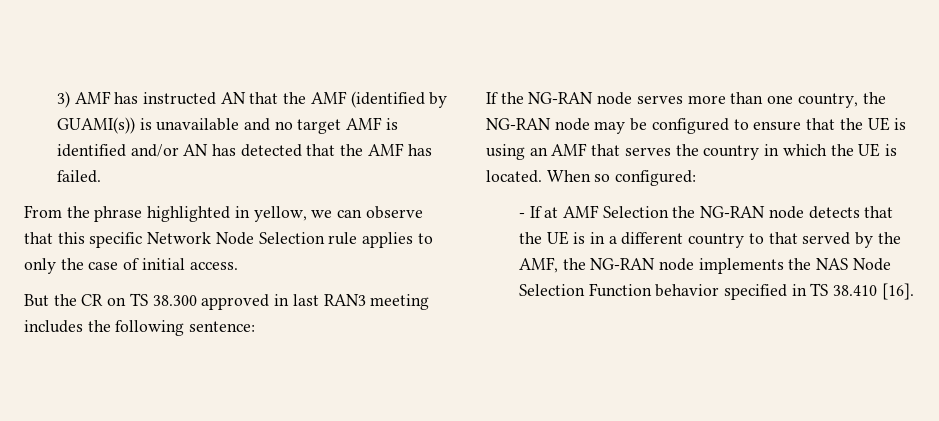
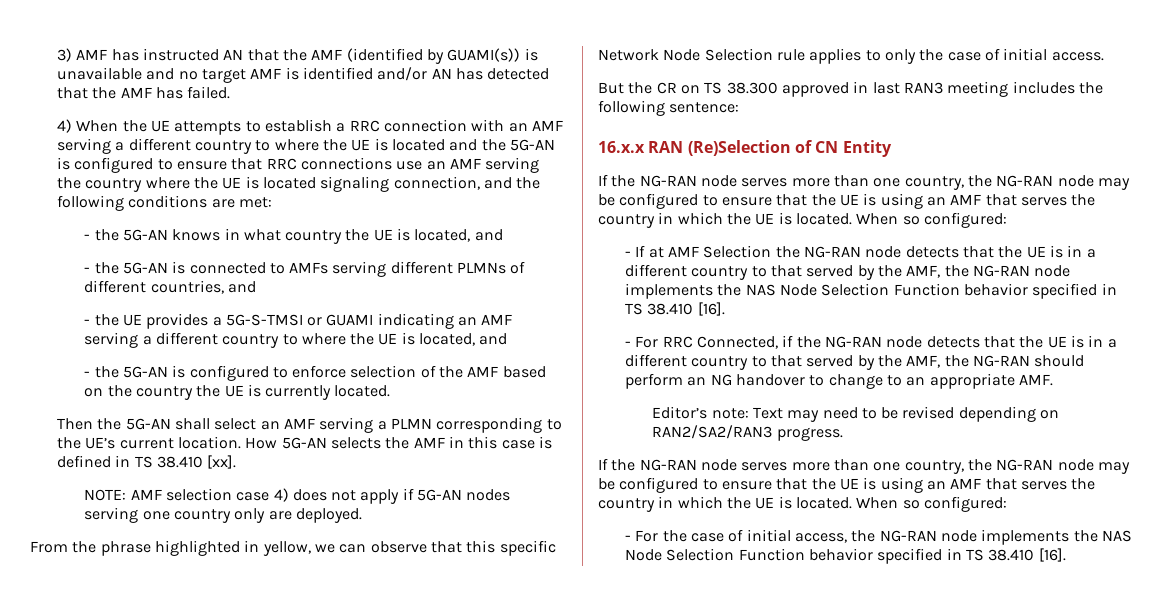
(101, 176) none -> [57,119,563,135] [57,138,555,154] [57,157,540,173] [57,176,541,192] [57,195,273,211] [84,228,503,244] [84,261,526,277] [84,280,256,294] [84,313,513,329] [84,332,508,348] [84,365,546,381] [84,384,391,400] [57,417,562,433] [57,436,552,449] [57,455,237,469] [84,488,511,504] [84,507,362,523] // 4) When the UE attempts to establish a RRC connection with an AMF serving a different country to where the UE is located and the 5G-AN is configured to ensure that RRC connections use an AMF serving the country where the UE is located signaling connection, and the following conditions are met: // - the 5G-AN knows in what country the UE is located, and // - the 5G-AN is connected to AMFs serving different PLMNs of different countries, and // - the UE provides a 5G-S-TMSI or GUAMI indicating an AMF serving a different country to where the UE is located, and // - the 5G-AN is configured to enforce selection of the AMF based on the country the UE is currently located. // Then the 5G-AN shall select an AMF serving a PLMN corresponding to the UE’s current location. How 5G-AN selects the AMF in this case is defined in TS 38.410 [xx]. // NOTE: AMF selection case 4) does not apply if 5G-AN nodes serving one country only are deployed.
(256, 326) none -> [598,140,892,157] // 16.x.x RAN (Re)Selection of CN Entity
(914, 291) none -> [625,335,1117,349] [625,354,1085,370] [625,373,1054,389] [652,406,1060,422] [652,425,843,441] [598,458,1130,474] [598,477,1096,493] [598,496,1007,512] [625,529,1132,545] [625,548,1066,564] // - For RRC Connected, if the NG-RAN node detects that the UE is in a different country to that served by the AMF, the NG-RAN should perform an NG handover to change to an appropriate AMF. // Editor’s note: Text may need to be revised depending on RAN2/SA2/RAN3 progress. // If the NG-RAN node serves more than one country, the NG-RAN node may be configured to ensure that the UE is using an AMF that serves the country in which the UE is located. When so configured: // - For the case of initial access, the NG-RAN node implements the NAS Node Selection Function behavior specified in TS 38.410 [16].

